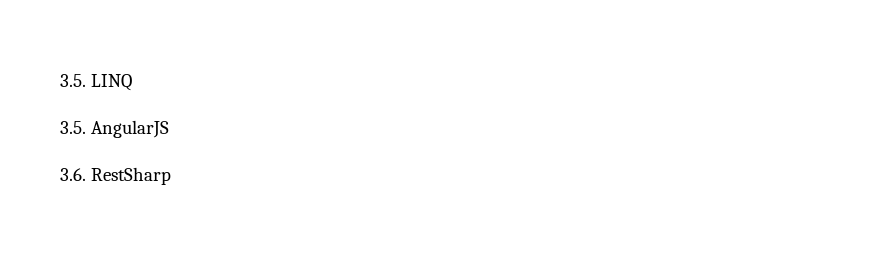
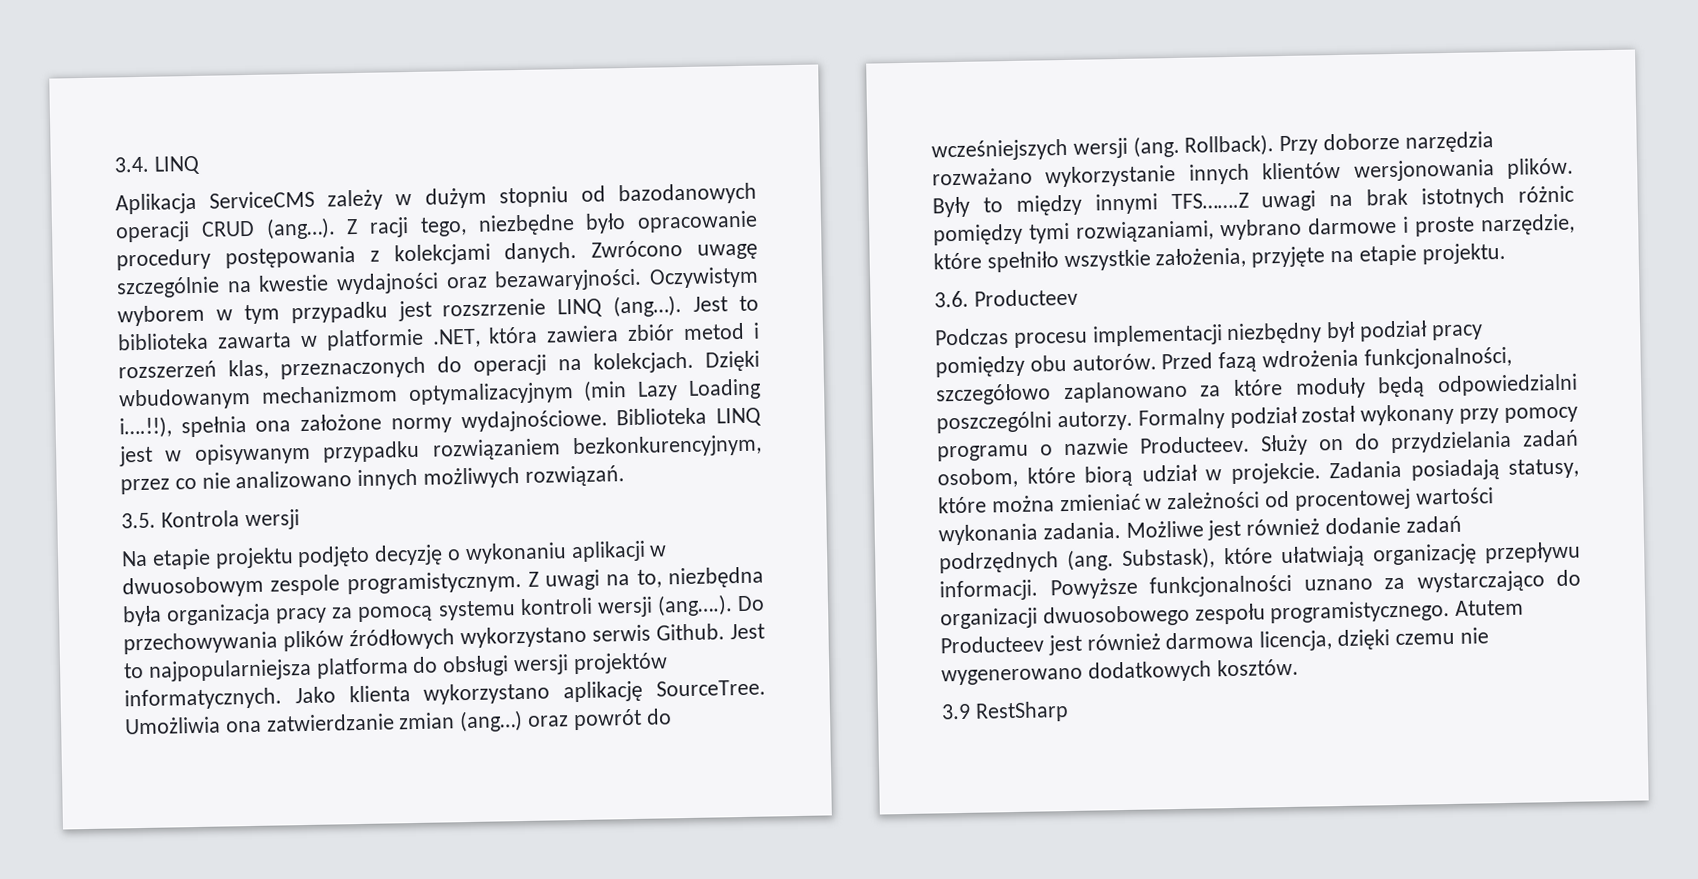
[60,74,86,87] 3.5. -> [114,156,149,173] 3.4.
[60,120,170,138] [60,168,86,181] 3.5. AngularJS // 3.6. -> [115,182,758,215] [115,210,758,243] [116,240,758,271] [116,266,759,299] [117,295,760,327] [117,322,761,351] [118,350,760,380] [118,378,761,411] [119,407,762,439] [119,434,762,467] [120,465,625,495] [121,509,300,531] [121,540,668,570] [122,566,764,599] [122,594,765,627] [123,623,765,655] [123,652,668,682] [124,679,766,711] [124,708,672,735] [931,131,1494,162] [932,157,1574,188] [932,185,1574,218] [933,213,1575,246] [933,242,1506,273] [934,288,1078,308] [934,320,1483,348] [935,346,1512,378] [936,373,1578,406] [936,403,1578,434] [937,429,1579,462] [937,458,1579,489] [938,487,1494,514] [938,515,1462,546] [939,541,1581,574] [939,569,1581,602] [940,599,1525,630] [940,627,1489,656] [941,658,1299,686] [941,703,971,720] Aplikacja ServiceCMS zależy w dużym stopniu od bazodanowych operacji CRUD (ang…). Z racji tego, niezbędne było opracowanie procedury postępowania z kolekcjami danych. Zwrócono uwagę szczególnie na kwestie wydajności oraz bezawaryjności. Oczywistym wyborem w tym przypadku jest rozszrzenie LINQ (ang…). Jest to biblioteka zawarta w platformie .NET, która zawiera zbiór metod i rozszerzeń klas, przeznaczonych do operacji na kolekcjach. Dzięki wbudowanym mechanizmom optymalizacyjnym (min Lazy Loading i….!!), spełnia ona założone normy wydajnościowe. Biblioteka LINQ jest w opisywanym przypadku rozwiązaniem bezkonkurencyjnym, przez co nie analizowano innych możliwych rozwiązań. // 3.5. Kontrola wersji // Na etapie projektu podjęto decyzję o wykonaniu aplikacji w dwuosobowym zespole programistycznym. Z uwagi na to, niezbędna była organizacja pracy za pomocą systemu kontroli wersji (ang….). Do przechowywania plików źródłowych wykorzystano serwis Github. Jest to najpopularniejsza platforma do obsługi wersji projektów informatycznych. Jako klienta wykorzystano aplikację SourceTree. Umożliwia ona zatwierdzanie zmian (ang…) oraz powrót do wcześniejszych wersji (ang. Rollback). Przy doborze narzędzia rozważano wykorzystanie innych klientów wersjonowania plików. Były to między innymi TFS…….Z uwagi na brak istotnych różnic pomiędzy tymi rozwiązaniami, wybrano darmowe i proste narzędzie, które spełniło wszystkie założenia, przyjęte na etapie projektu. // 3.6. Producteev // Podczas procesu implementacji niezbędny był podział pracy pomiędzy obu autorów. Przed fazą wdrożenia funkcjonalności, szczegółowo zaplanowano za które moduły będą odpowiedzialni poszczególni autorzy. Formalny podział został wykonany przy pomocy programu o nazwie Producteev. Służy on do przydzielania zadań osobom, które biorą udział w projekcie. Zadania posiadają statusy, które można zmieniać w zależności od procentowej wartości wykonania zadania. Możliwe jest również dodanie zadań podrzędnych (ang. Substask), które ułatwiają organizację przepływu informacji. Powyższe funkcjonalności uznano za wystarczająco do organizacji dwuosobowego zespołu programistycznego. Atutem Producteev jest również darmowa licencja, dzięki czemu nie wygenerowano dodatkowych kosztów. // 3.9

